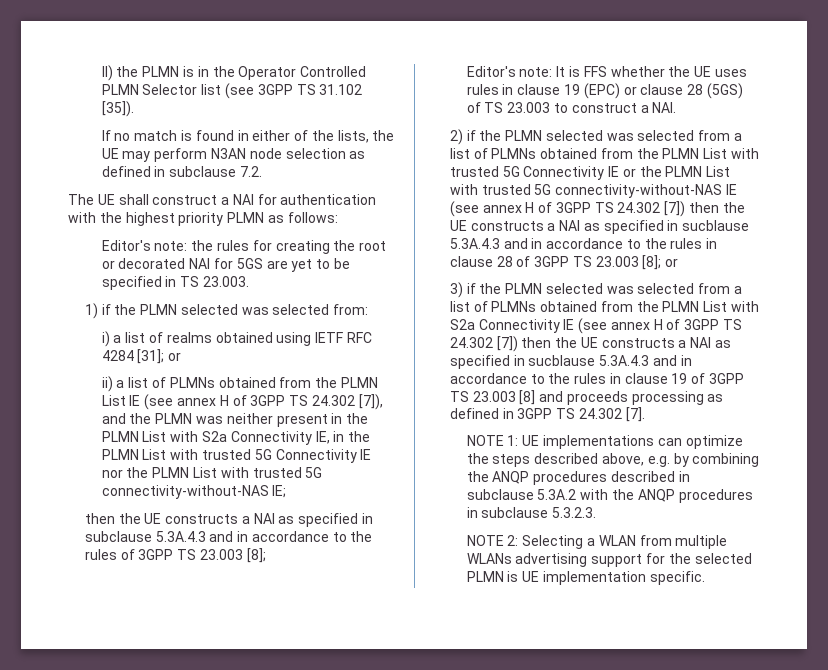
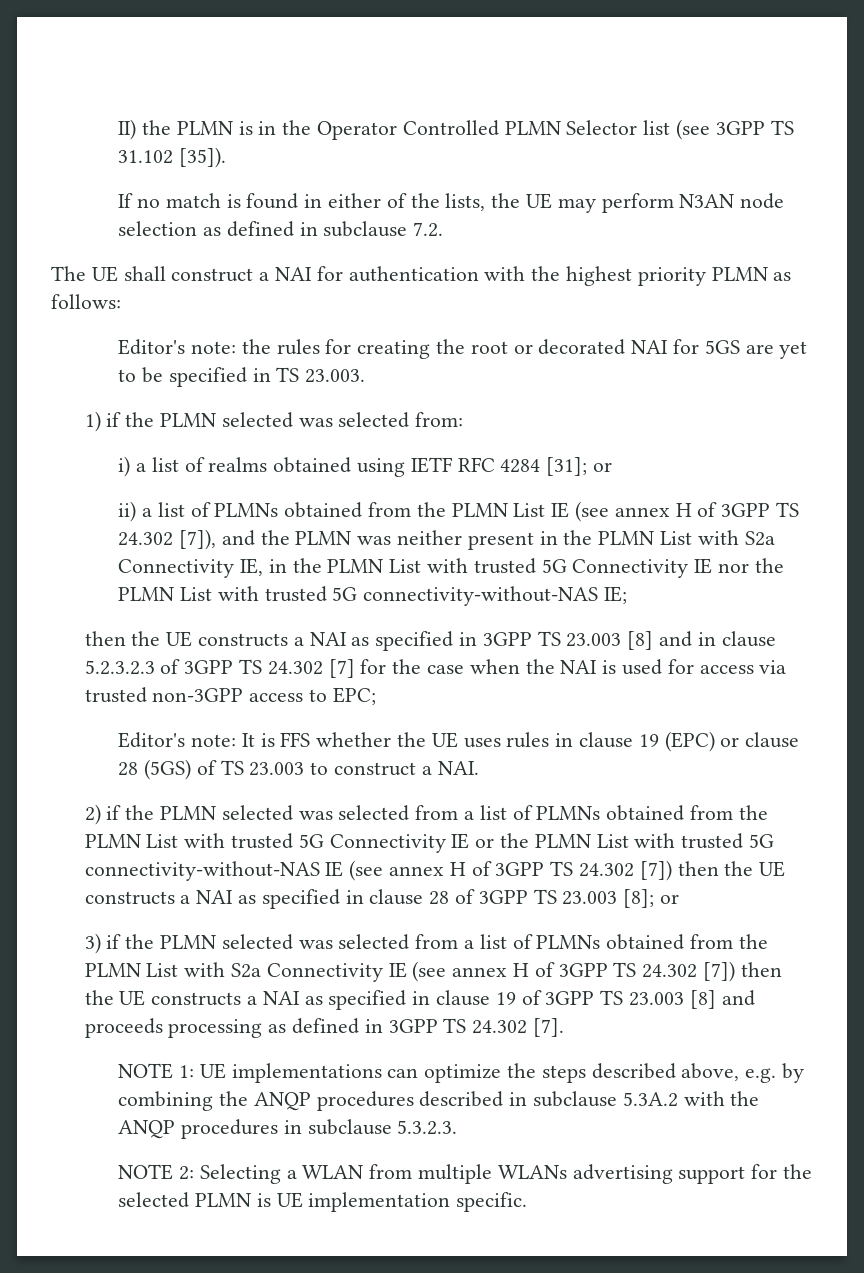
[84,531,373,542] [84,548,266,563] subclause 5.3A.4.3 and in accordance to the rules of 3GPP TS 23.003 [8]; -> [482,631,776,650] [84,659,787,678] [84,687,376,705] 3GPP TS 23.003 [8] and in clause 5.2.3.2.3 of 3GPP TS 24.302 [7] for the case when the NAI is used for access via trusted non-3GPP access to EPC;
[682,220,750,231] [449,238,718,249] sucblause 5.3A.4.3 and in accordance to the rules in -> (364, 897) none
[528,355,692,366] [449,373,621,384] sucblause 5.3A.4.3 and in accordance to the rules in -> (431, 998) none

